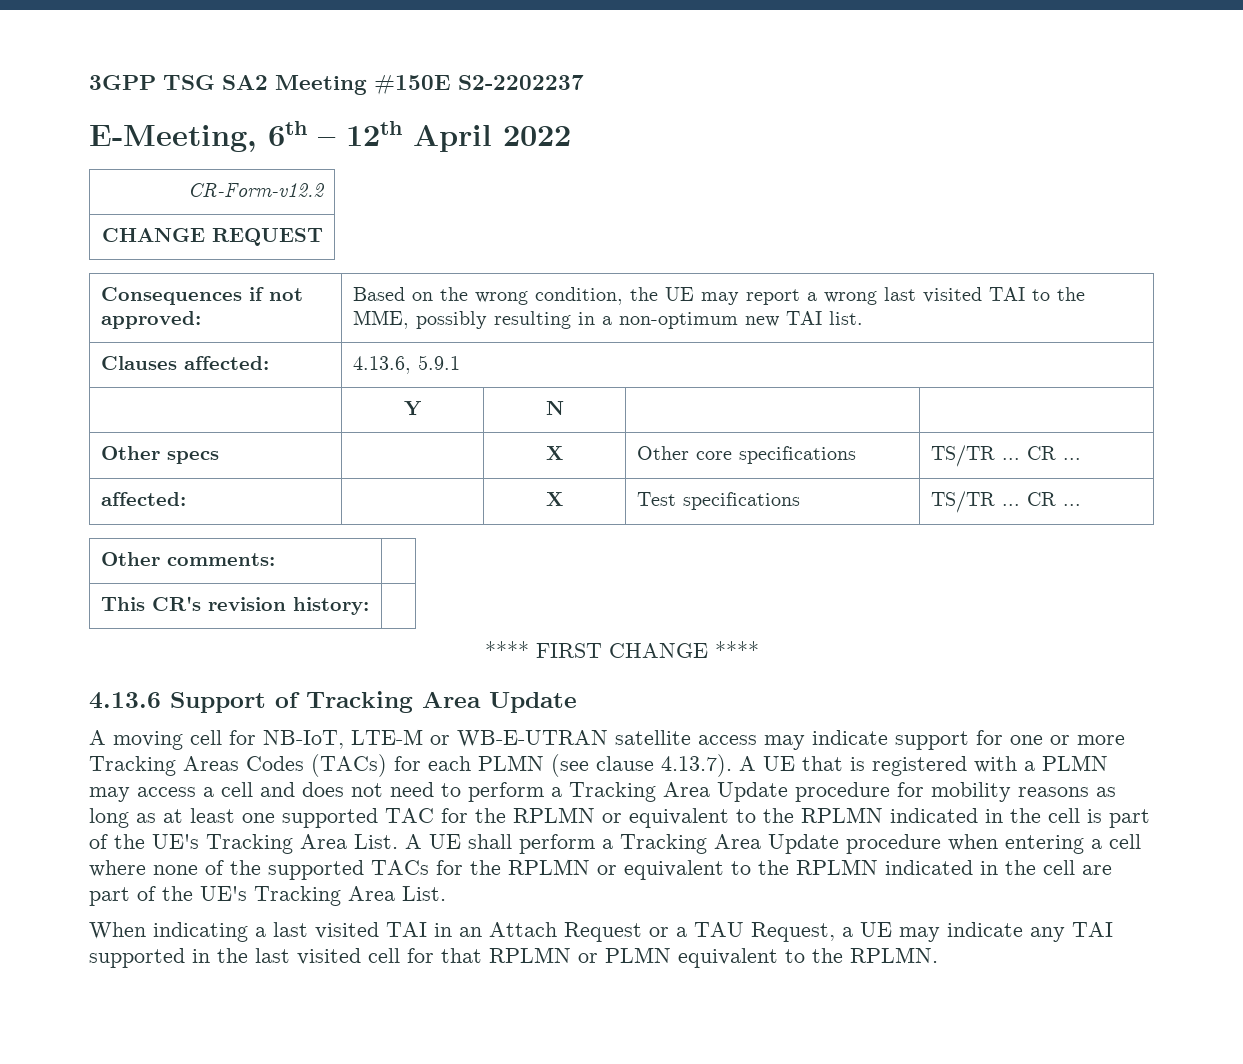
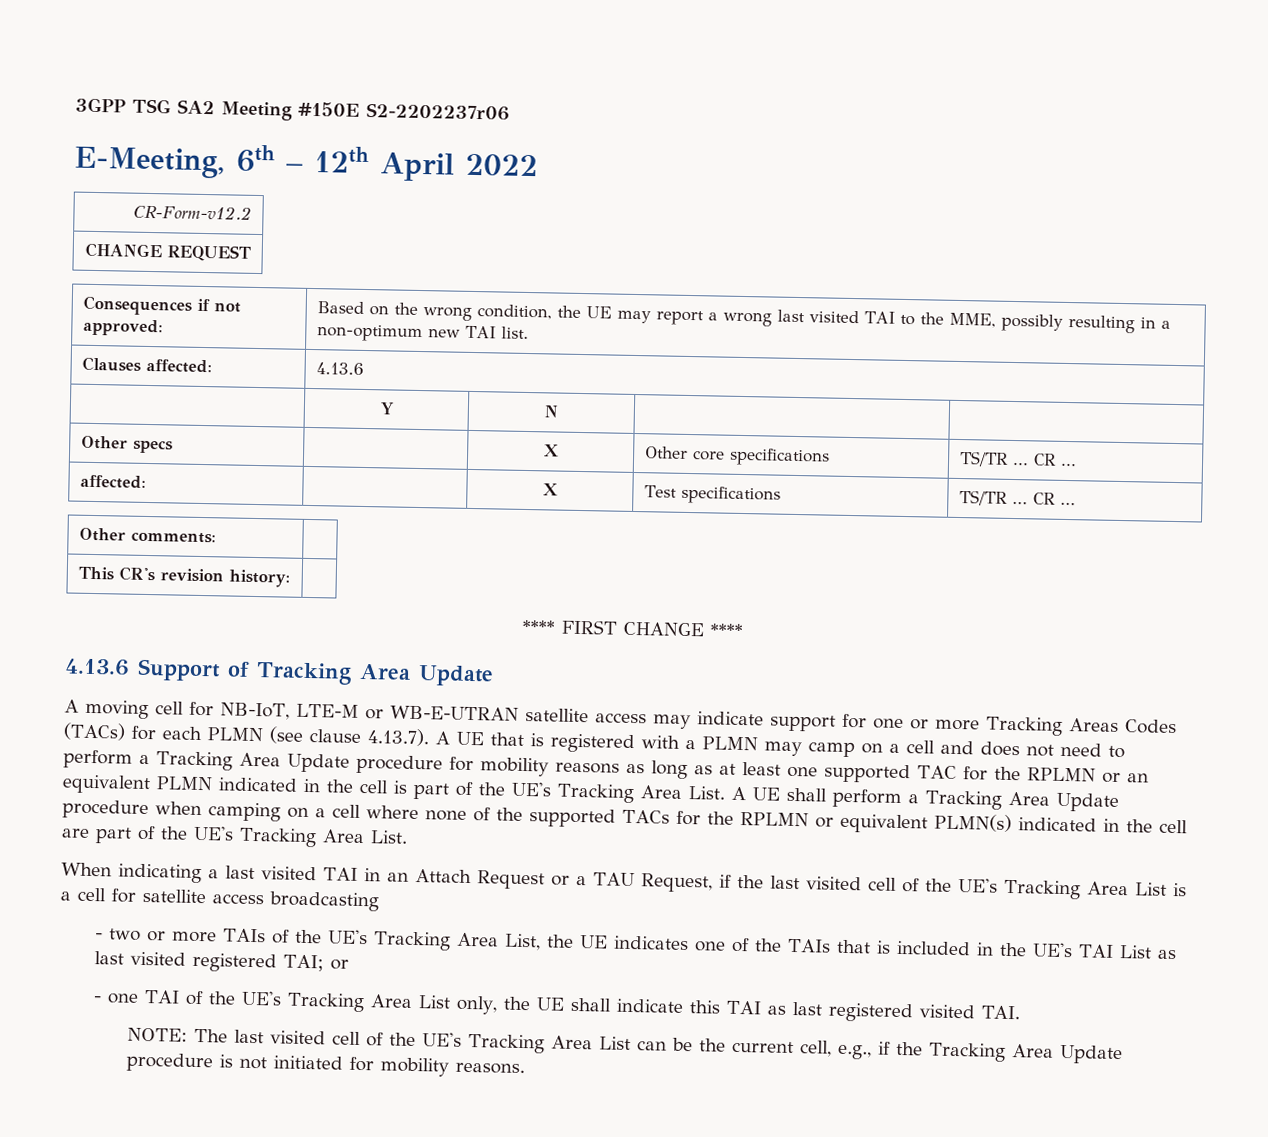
[458,75,584,90] S2-2202237 -> [366,102,510,121] S2-2202237r06
[352,355,460,374] 4.13.6, 5.9.1 -> [315,362,364,375] 4.13.6
[137,787,196,797] access -> [807,741,883,758] camp on
[629,807,883,828] equivalent to the RPLMN -> [1126,773,1149,783] [62,774,213,795] an equivalent PLMN
[1005,835,1084,854] entering -> [208,802,309,822] camping on
[731,859,878,875] to the RPLMN -> [933,813,1012,833] PLMN(s)
[842,922,1113,942] [89,947,938,968] a UE may indicate any TAI supported in the last visited cell for that RPLMN or PLMN equivalent to the RPLMN. -> [718,874,1187,900] [60,887,379,912] [94,928,1177,960] [93,951,349,973] [92,990,1021,1023] [127,1027,1124,1065] [126,1052,526,1077] if the last visited cell of the UE's Tracking Area List is a cell for satellite access broadcasting // - two or more TAIs of the UE's Tracking Area List, the UE indicates one of the TAIs that is included in the UE's TAI List as last visited registered TAI; or // - one TAI of the UE's Tracking Area List only, the UE shall indicate this TAI as last registered visited TAI. // NOTE: The last visited cell of the UE's Tracking Area List can be the current cell, e.g., if the Tracking Area Update procedure is not initiated for mobility reasons.

